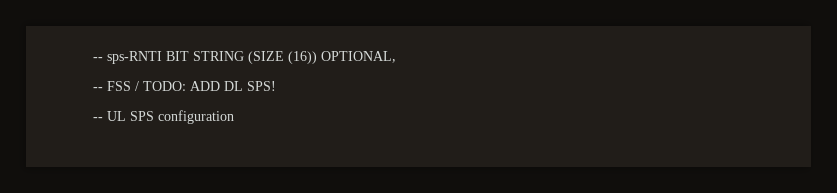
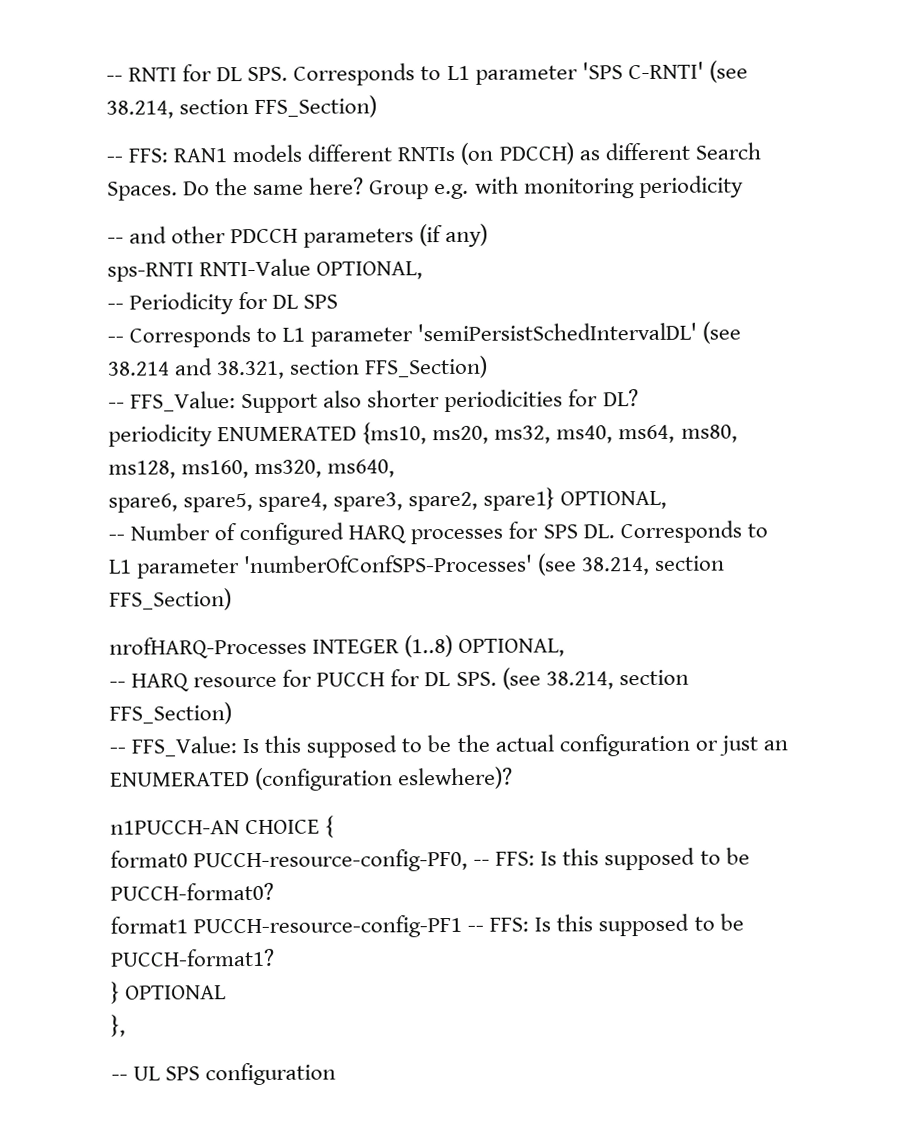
[93,51,396,64] [93,81,276,91] -- sps-RNTI BIT STRING (SIZE (16)) OPTIONAL, // -- FSS / TODO: ADD DL SPS! -> [106,60,748,86] [106,95,378,119] [106,142,761,165] [107,175,744,201] [107,223,489,248] [107,258,424,282] [107,291,339,315] [107,321,742,348] [107,355,489,380] [108,389,639,414] [108,422,738,447] [108,459,396,479] [108,487,668,513] [108,520,768,546] [108,553,726,579] [109,588,232,611] [109,634,566,659] [109,667,689,692] [109,702,232,725] [109,733,788,758] [110,766,514,791] [110,815,335,838] [110,847,750,873] [110,882,274,901] [110,913,744,939] [110,948,275,967] [111,981,227,1004] [111,1014,126,1037] -- RNTI for DL SPS. Corresponds to L1 parameter 'SPS C-RNTI' (see 38.214, section FFS_Section) // -- FFS: RAN1 models different RNTIs (on PDCCH) as different Search Spaces. Do the same here? Group e.g. with monitoring periodicity // -- and other PDCCH parameters (if any) // sps-RNTI RNTI-Value OPTIONAL, // -- Periodicity for DL SPS // -- Corresponds to L1 parameter 'semiPersistSchedIntervalDL' (see 38.214 and 38.321, section FFS_Section) // -- FFS_Value: Support also shorter periodicities for DL? // periodicity ENUMERATED {ms10, ms20, ms32, ms40, ms64, ms80, ms128, ms160, ms320, ms640, // spare6, spare5, spare4, spare3, spare2, spare1} OPTIONAL, // -- Number of configured HARQ processes for SPS DL. Corresponds to L1 parameter 'numberOfConfSPS-Processes' (see 38.214, section FFS_Section) // nrofHARQ-Processes INTEGER (1..8) OPTIONAL, // -- HARQ resource for PUCCH for DL SPS. (see 38.214, section FFS_Section) // -- FFS_Value: Is this supposed to be the actual configuration or just an ENUMERATED (configuration eslewhere)? // n1PUCCH-AN CHOICE { // format0 PUCCH-resource-config-PF0, -- FFS: Is this supposed to be PUCCH-format0? // format1 PUCCH-resource-config-PF1 -- FFS: Is this supposed to be PUCCH-format1? // } OPTIONAL // },

